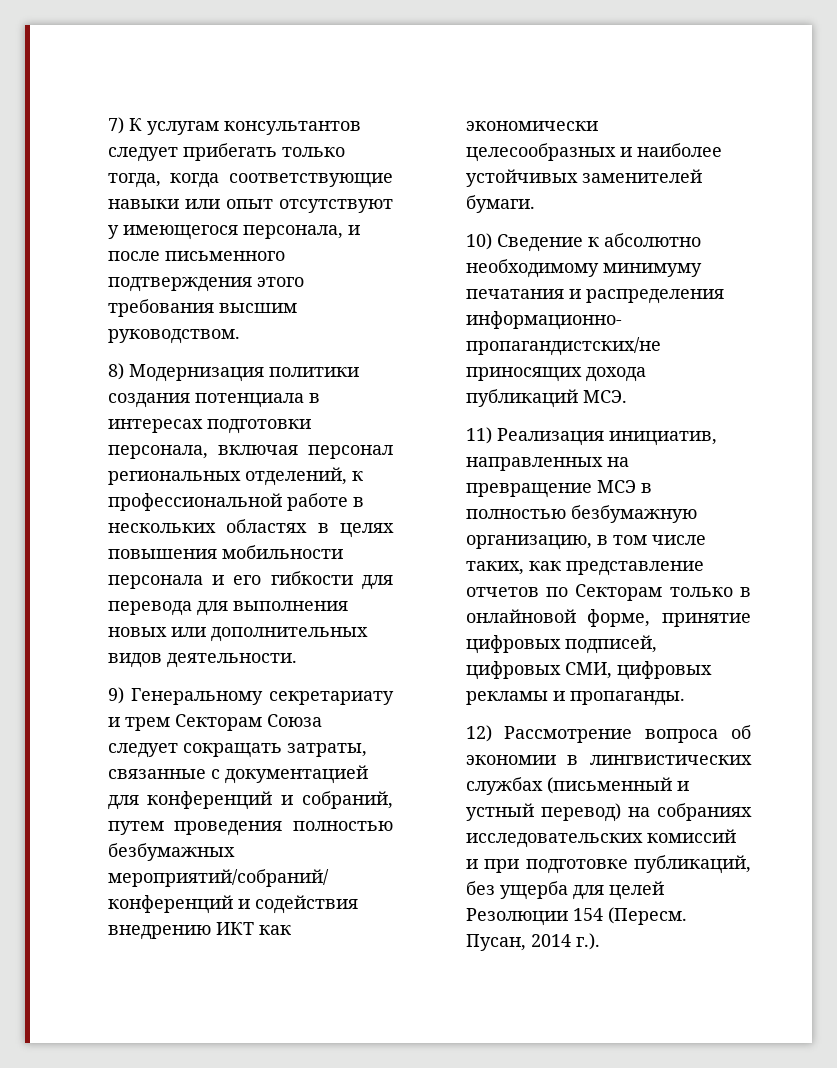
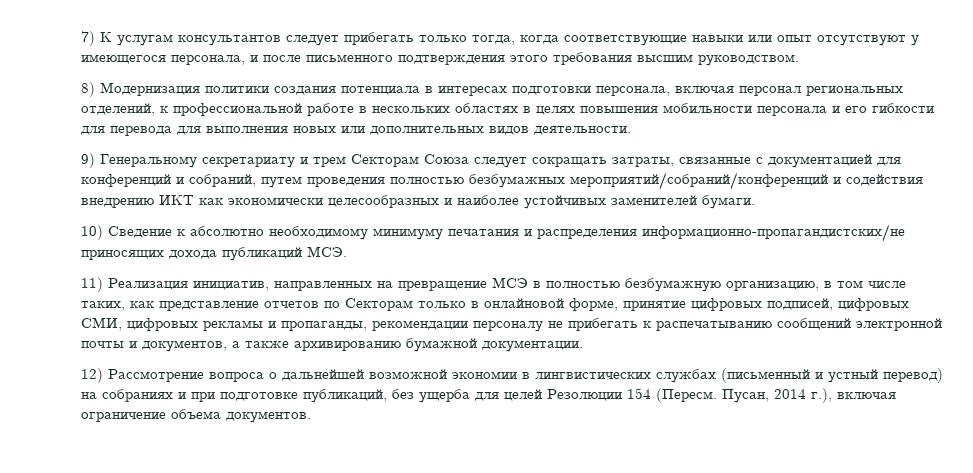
[569,691,685,706] пропаганды. -> [281,318,943,332] [81,338,584,352] пропаганды, рекомендации персоналу не прибегать к распечатыванию сообщений электронной почты и документов, а также архивированию бумажной документации.
[731,725,751,739] об -> [269,369,448,381] о дальнейшей возможной
[465,829,736,848] исследовательских комиссий -> (174, 395) none
[575,933,600,950] г.). -> [811,388,897,403] [81,409,312,423] г.), включая ограничение объема документов.

